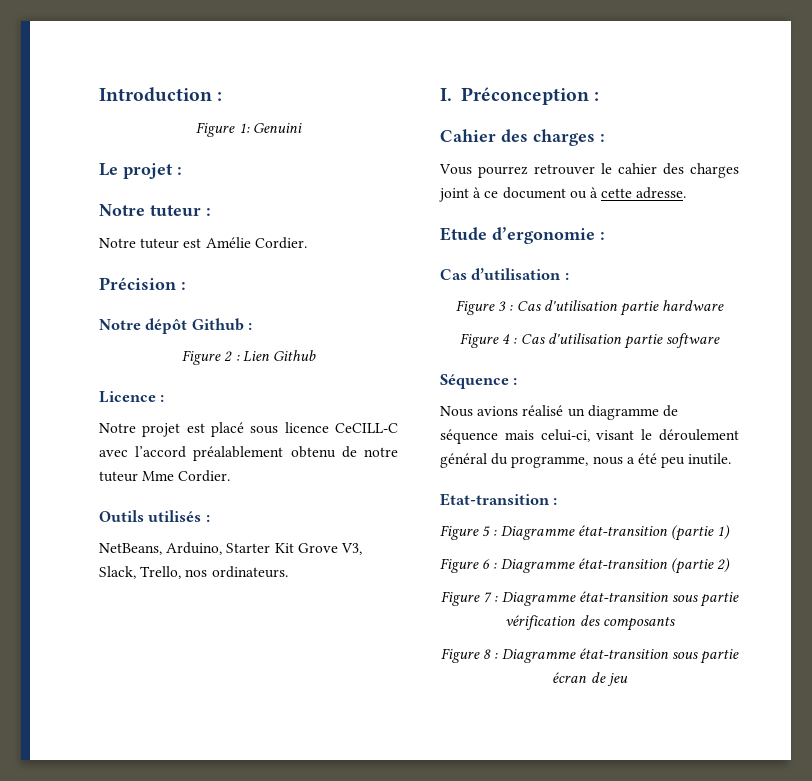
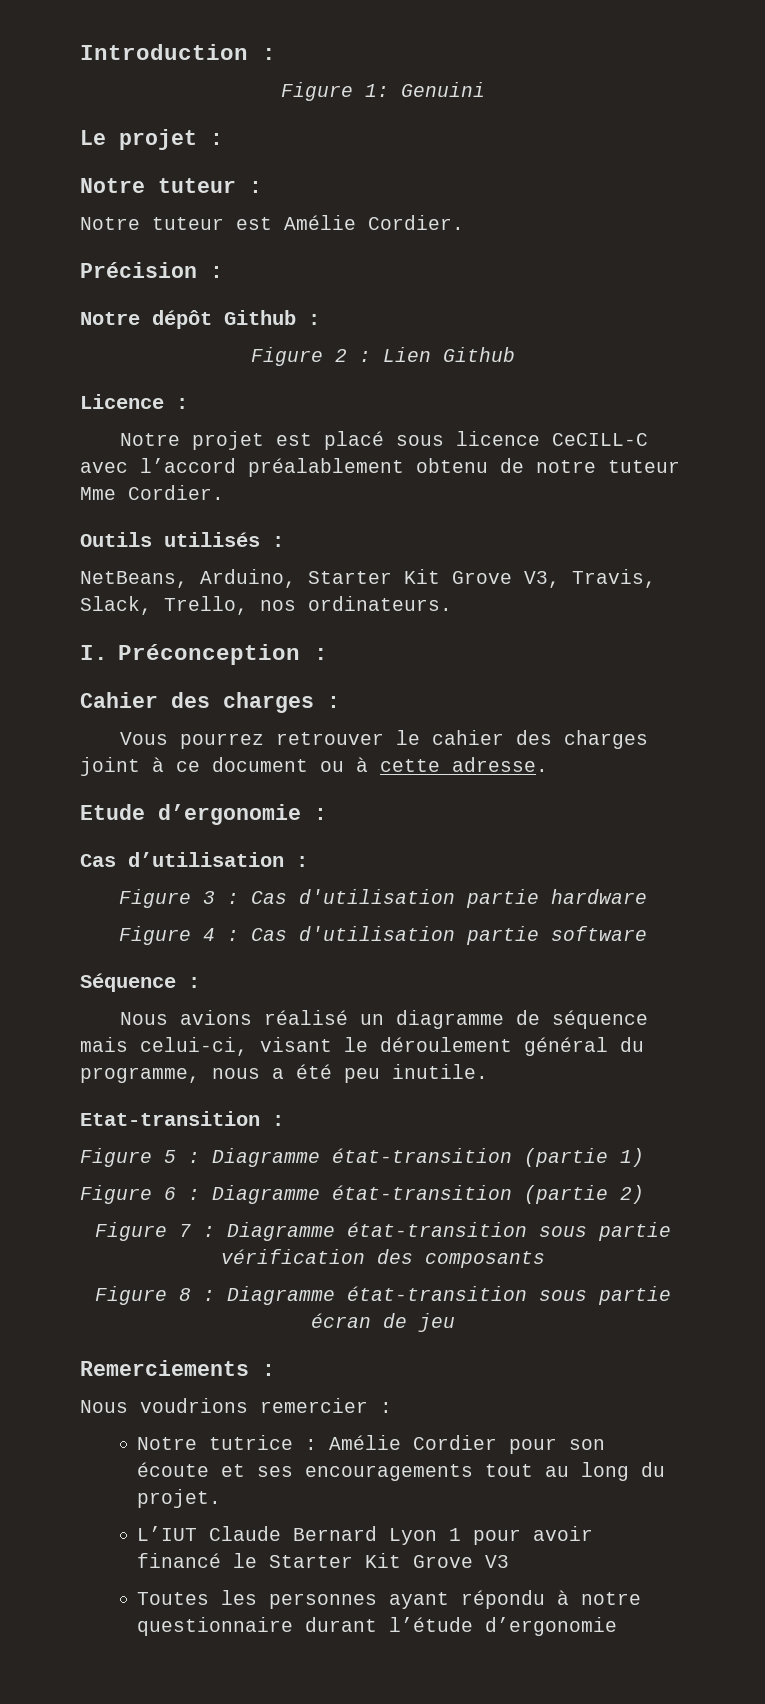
(362, 549) none -> [572,569,656,588] Travis,
(628, 679) none -> [80,1360,275,1376] [80,1398,392,1413] [137,1435,606,1454] [137,1462,666,1481] [137,1489,222,1508] [137,1526,594,1545] [137,1553,510,1568] [137,1590,642,1609] [137,1617,618,1636] // Remerciements : // Nous voudrions remercier : // Notre tutrice : Amélie Cordier pour son écoute et ses encouragements tout au long du projet. // L’IUT Claude Bernard Lyon 1 pour avoir financé le Starter Kit Grove V3 // Toutes les personnes ayant répondu à notre questionnaire durant l’étude d’ergonomie

